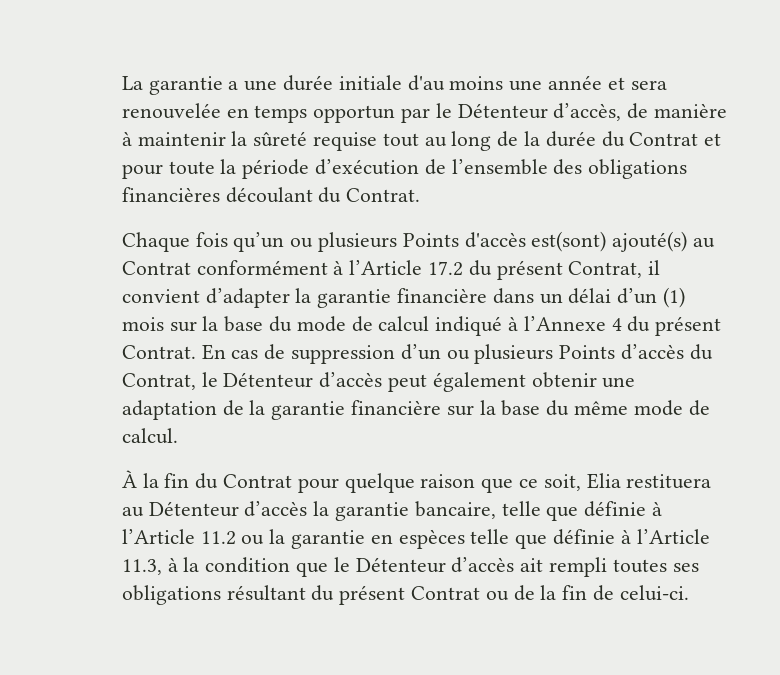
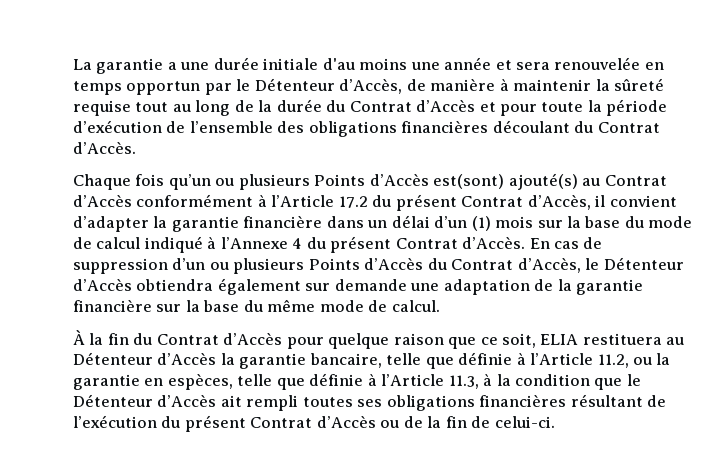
[553,103,622,121] d’accès, -> [339,78,403,94] d’Accès,
(699, 139) none -> [416,99,476,112] d’Accès
[346,188,421,202] Contrat. -> [597,122,660,133] [72,141,136,154] Contrat d’Accès.
[464,232,526,248] d'accès -> [369,173,429,186] d’Accès
(191, 268) none -> [72,194,132,207] d’Accès
[568,261,643,278] Contrat, -> [461,194,591,210] Contrat d’Accès,
[121,345,196,359] Contrat. -> [395,236,526,249] Contrat d’Accès.
[621,344,713,360] [121,372,597,392] d’accès du Contrat, le Détenteur d’accès peut également obtenir -> [364,257,684,273] [72,278,407,295] d’Accès du Contrat d’Accès, le Détenteur d’Accès obtiendra également sur demande
(293, 481) none -> [223,332,283,345] d’Accès
[586,473,621,489] Elia -> [540,334,579,345] ELIA
[244,501,308,517] d’accès -> [157,352,217,365] d’Accès
[200,531,236,545] 11.2 -> [597,354,629,368] 11.2,
[398,529,465,549] espèces -> [167,373,233,390] espèces,
[451,557,515,573] d’accès -> [157,394,217,407] d’Accès
[226,585,481,605] résultant du présent Contrat -> [479,394,667,407] [72,415,376,432] financières résultant de l’exécution du présent Contrat d’Accès

